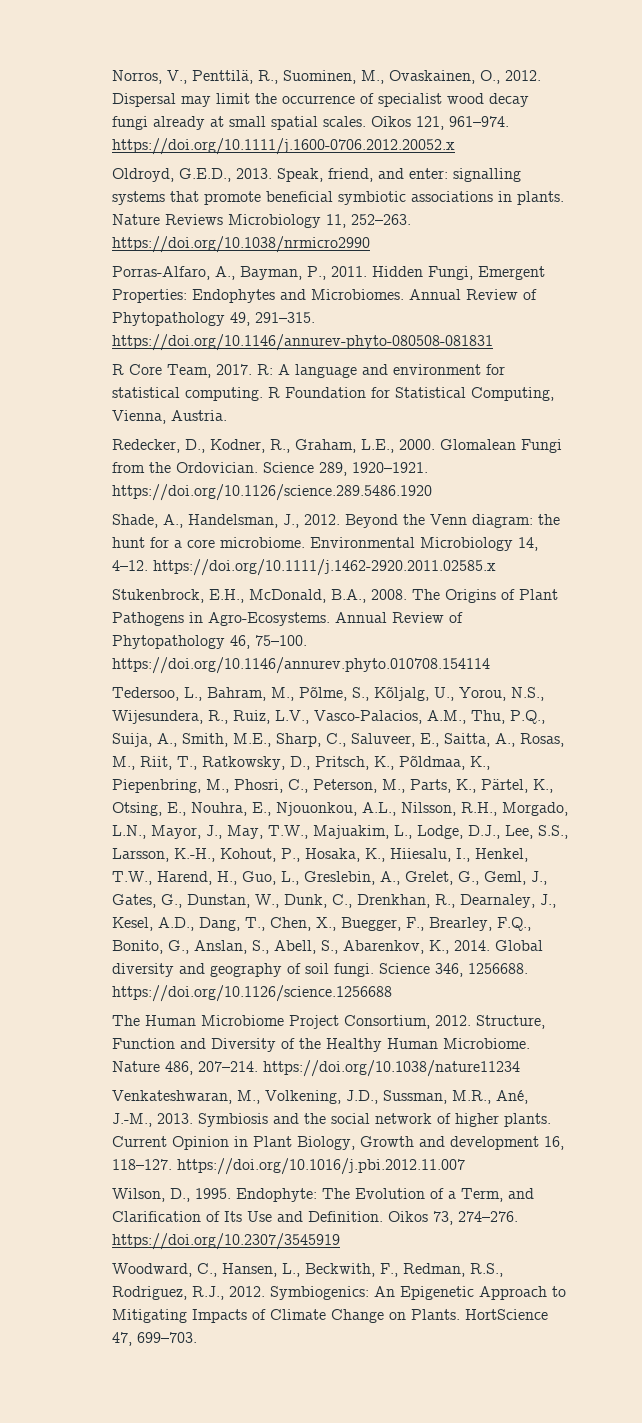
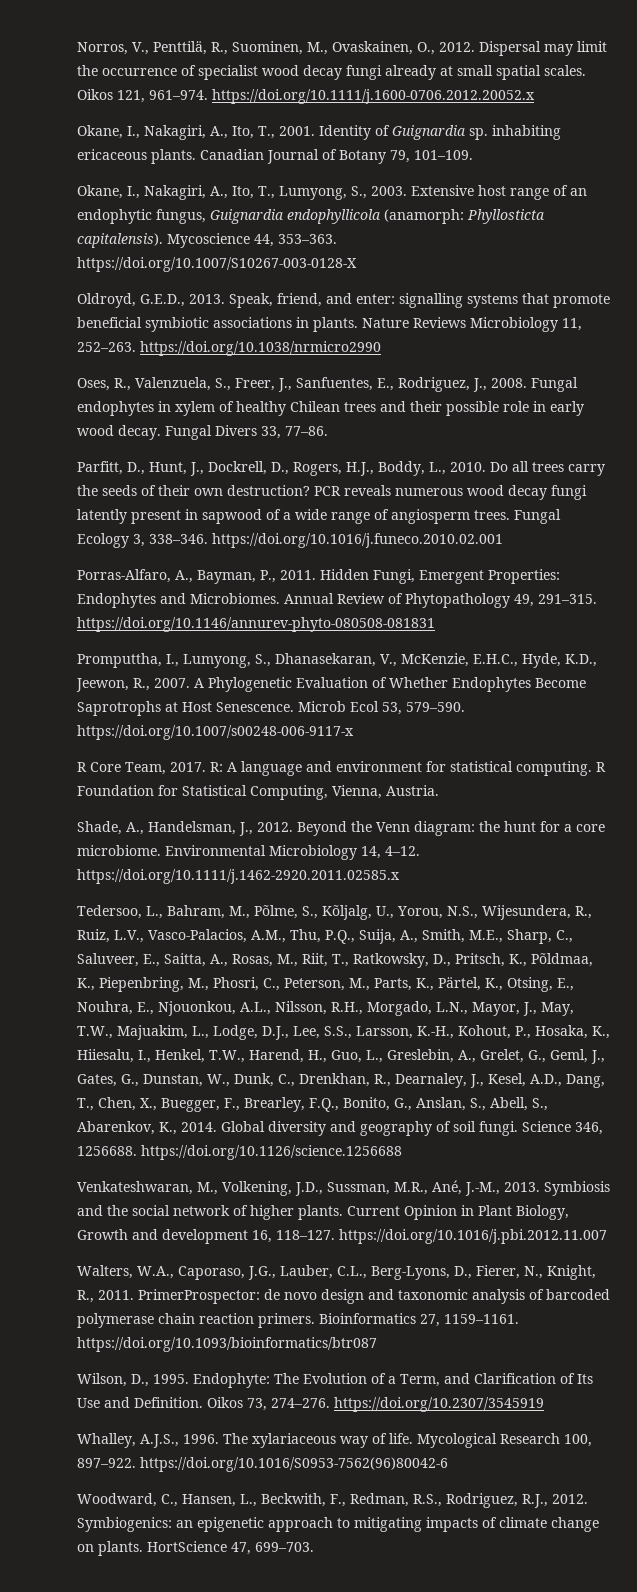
(455, 146) none -> [77,125,562,140] [77,149,474,164] [77,185,588,200] [77,209,546,224] [77,233,338,248] [77,257,358,272] // Okane, I., Nakagiri, A., Ito, T., 2001. Identity of Guignardia sp. inhabiting ericaceous plants. Canadian Journal of Botany 79, 101–109. // Okane, I., Nakagiri, A., Ito, T., Lumyong, S., 2003. Extensive host range of an endophytic fungus, Guignardia endophyllicola (anamorph: Phyllosticta capitalensis). Mycoscience 44, 353–363. https://doi.org/10.1007/S10267-003-0128-X
(370, 244) none -> [77,377,579,392] [77,401,585,416] [77,425,329,440] [77,461,606,476] [77,485,588,500] [77,509,562,524] [77,533,504,548] // Oses, R., Valenzuela, S., Freer, J., Sanfuentes, E., Rodriguez, J., 2008. Fungal endophytes in xylem of healthy Chilean trees and their possible role in early wood decay. Fungal Divers 33, 77–86. // Parfitt, D., Hunt, J., Dockrell, D., Rogers, H.J., Boddy, L., 2010. Do all trees carry the seeds of their own destruction? PCR reveals numerous wood decay fungi latently present in sapwood of a wide range of angiosperm trees. Fungal Ecology 3, 338–346. https://doi.org/10.1016/j.funeco.2010.02.001
(493, 342) none -> [77,653,598,668] [76,677,587,692] [77,701,466,716] [77,725,355,740] // Promputtha, I., Lumyong, S., Dhanasekaran, V., McKenzie, E.H.C., Hyde, K.D., Jeewon, R., 2007. A Phylogenetic Evaluation of Whether Endophytes Become Saprotrophs at Host Senescence. Microb Ecol 53, 579–590. https://doi.org/10.1007/s00248-006-9117-x
[111,439,562,453] [111,462,428,476] [111,484,432,501] // Redecker, D., Kodner, R., Graham, L.E., 2000. Glomalean Fungi from the Ordovician. Science 289, 1920–1921. https://doi.org/10.1126/science.289.5486.1920 -> (440, 790) none
[111,589,558,603] [111,612,463,626] [111,635,307,649] [111,657,490,674] // Stukenbrock, E.H., McDonald, B.A., 2008. The Origins of Plant Pathogens in Agro-Ecosystems. Annual Review of Phytopathology 46, 75–100. https://doi.org/10.1146/annurev.phyto.010708.154114 -> (401, 876) none
[111,1015,545,1029] [111,1038,530,1052] [111,1060,520,1077] // The Human Microbiome Project Consortium, 2012. Structure, Function and Diversity of the Healthy Human Microbiome. Nature 486, 207–214. https://doi.org/10.1038/nature11234 -> (403, 1152) none
(465, 1166) none -> [77,1265,597,1280] [77,1289,611,1304] [77,1313,520,1328] [77,1337,378,1352] // Walters, W.A., Caporaso, J.G., Lauber, C.L., Berg-Lyons, D., Fierer, N., Knight, R., 2011. PrimerProspector: de novo design and taxonomic analysis of barcoded polymerase chain reaction primers. Bioinformatics 27, 1159–1161. https://doi.org/10.1093/bioinformatics/btr087
(340, 1241) none -> [77,1433,593,1448] [77,1457,449,1472] // Whalley, A.J.S., 1996. The xylariaceous way of life. Mycological Research 100, 897–922. https://doi.org/10.1016/S0953-7562(96)80042-6
[373,1286,566,1300] [111,1309,460,1323] An Epigenetic Approach to Mitigating Impacts of Climate Change on Plants. -> [176,1517,600,1532] [77,1541,144,1556] an epigenetic approach to mitigating impacts of climate change on plants.

